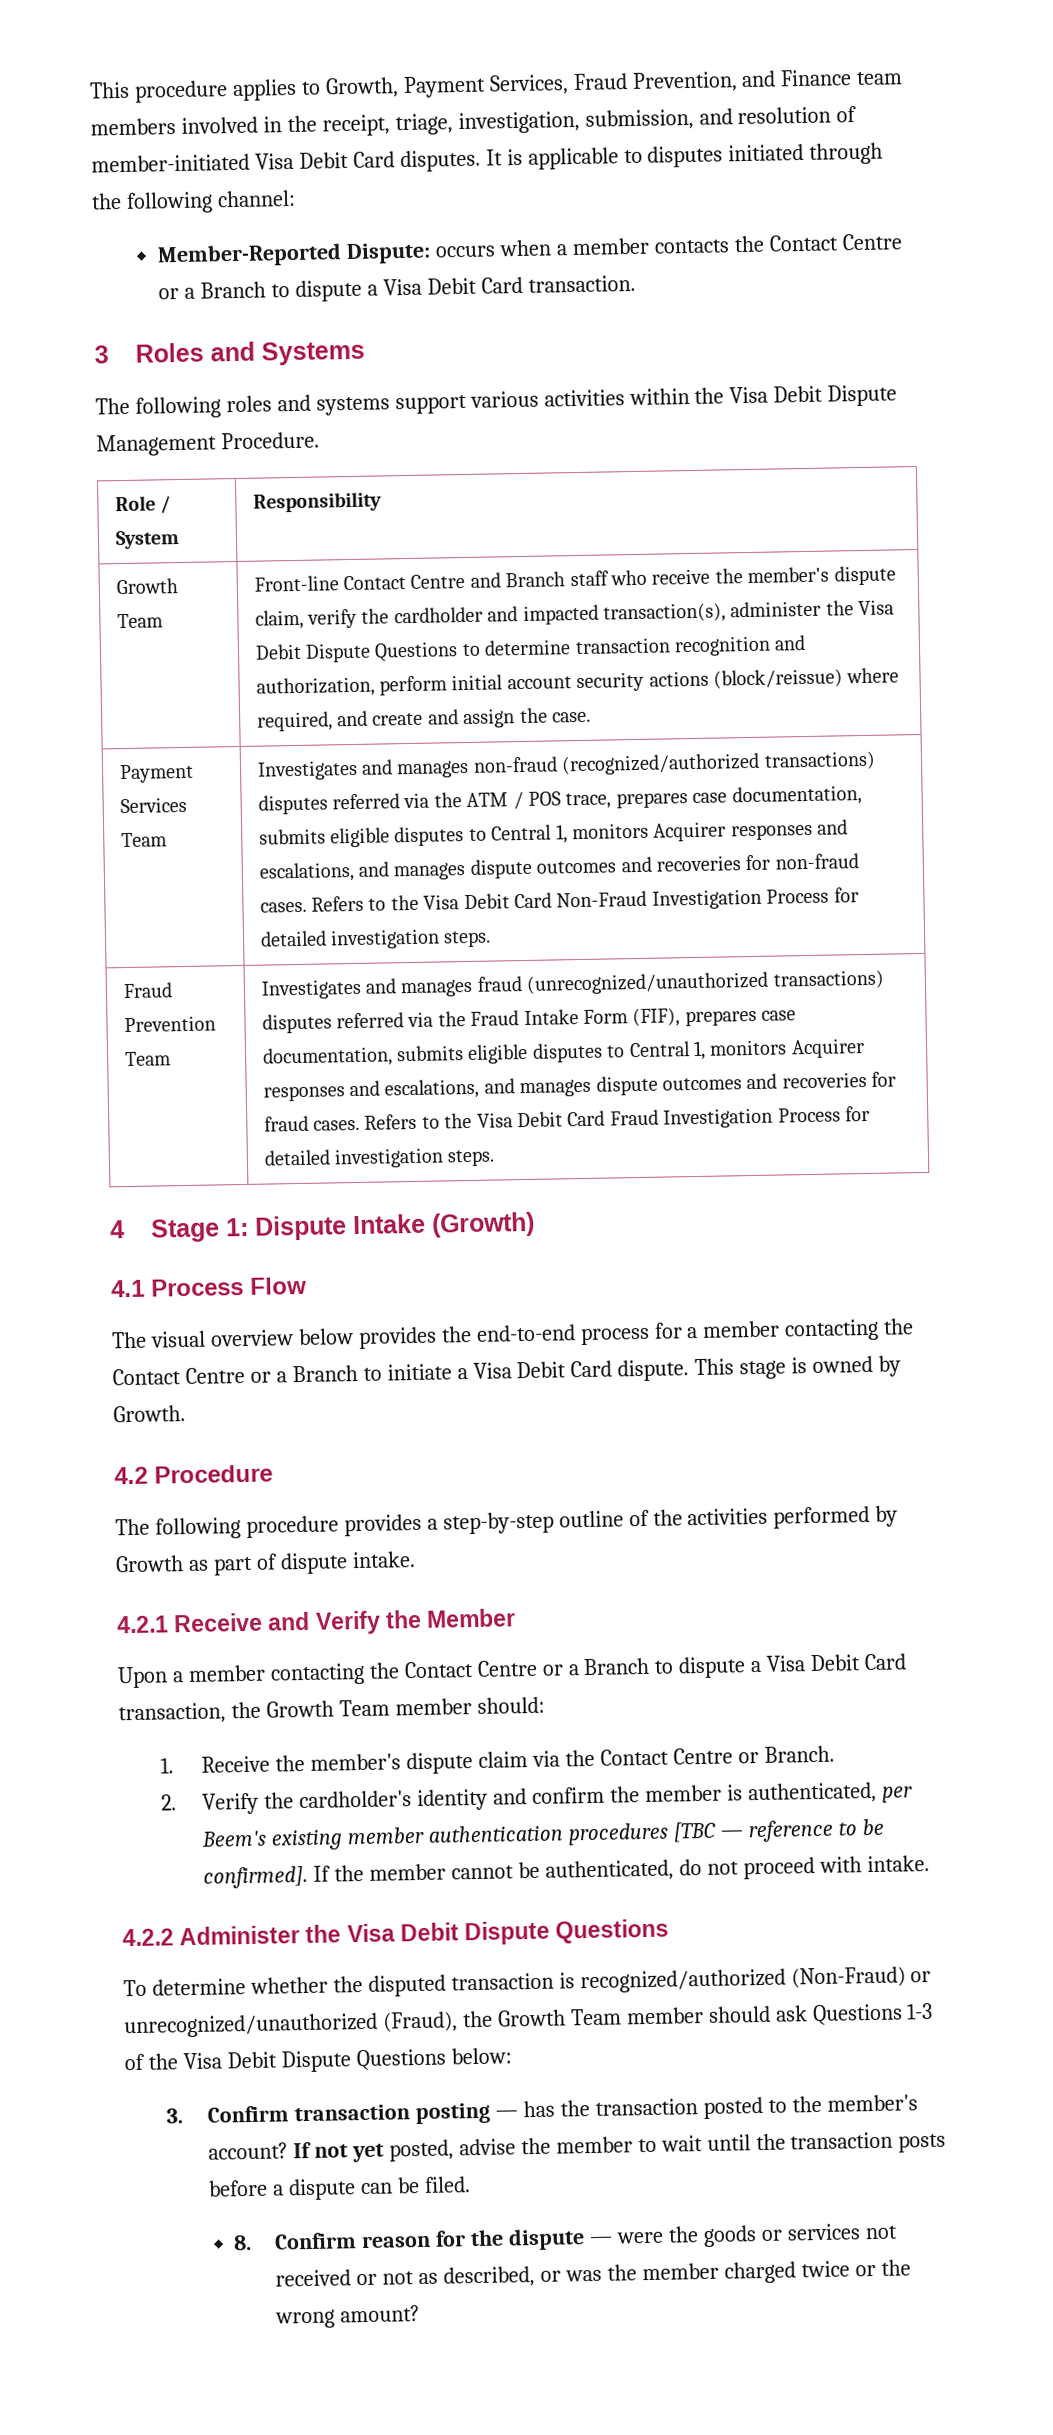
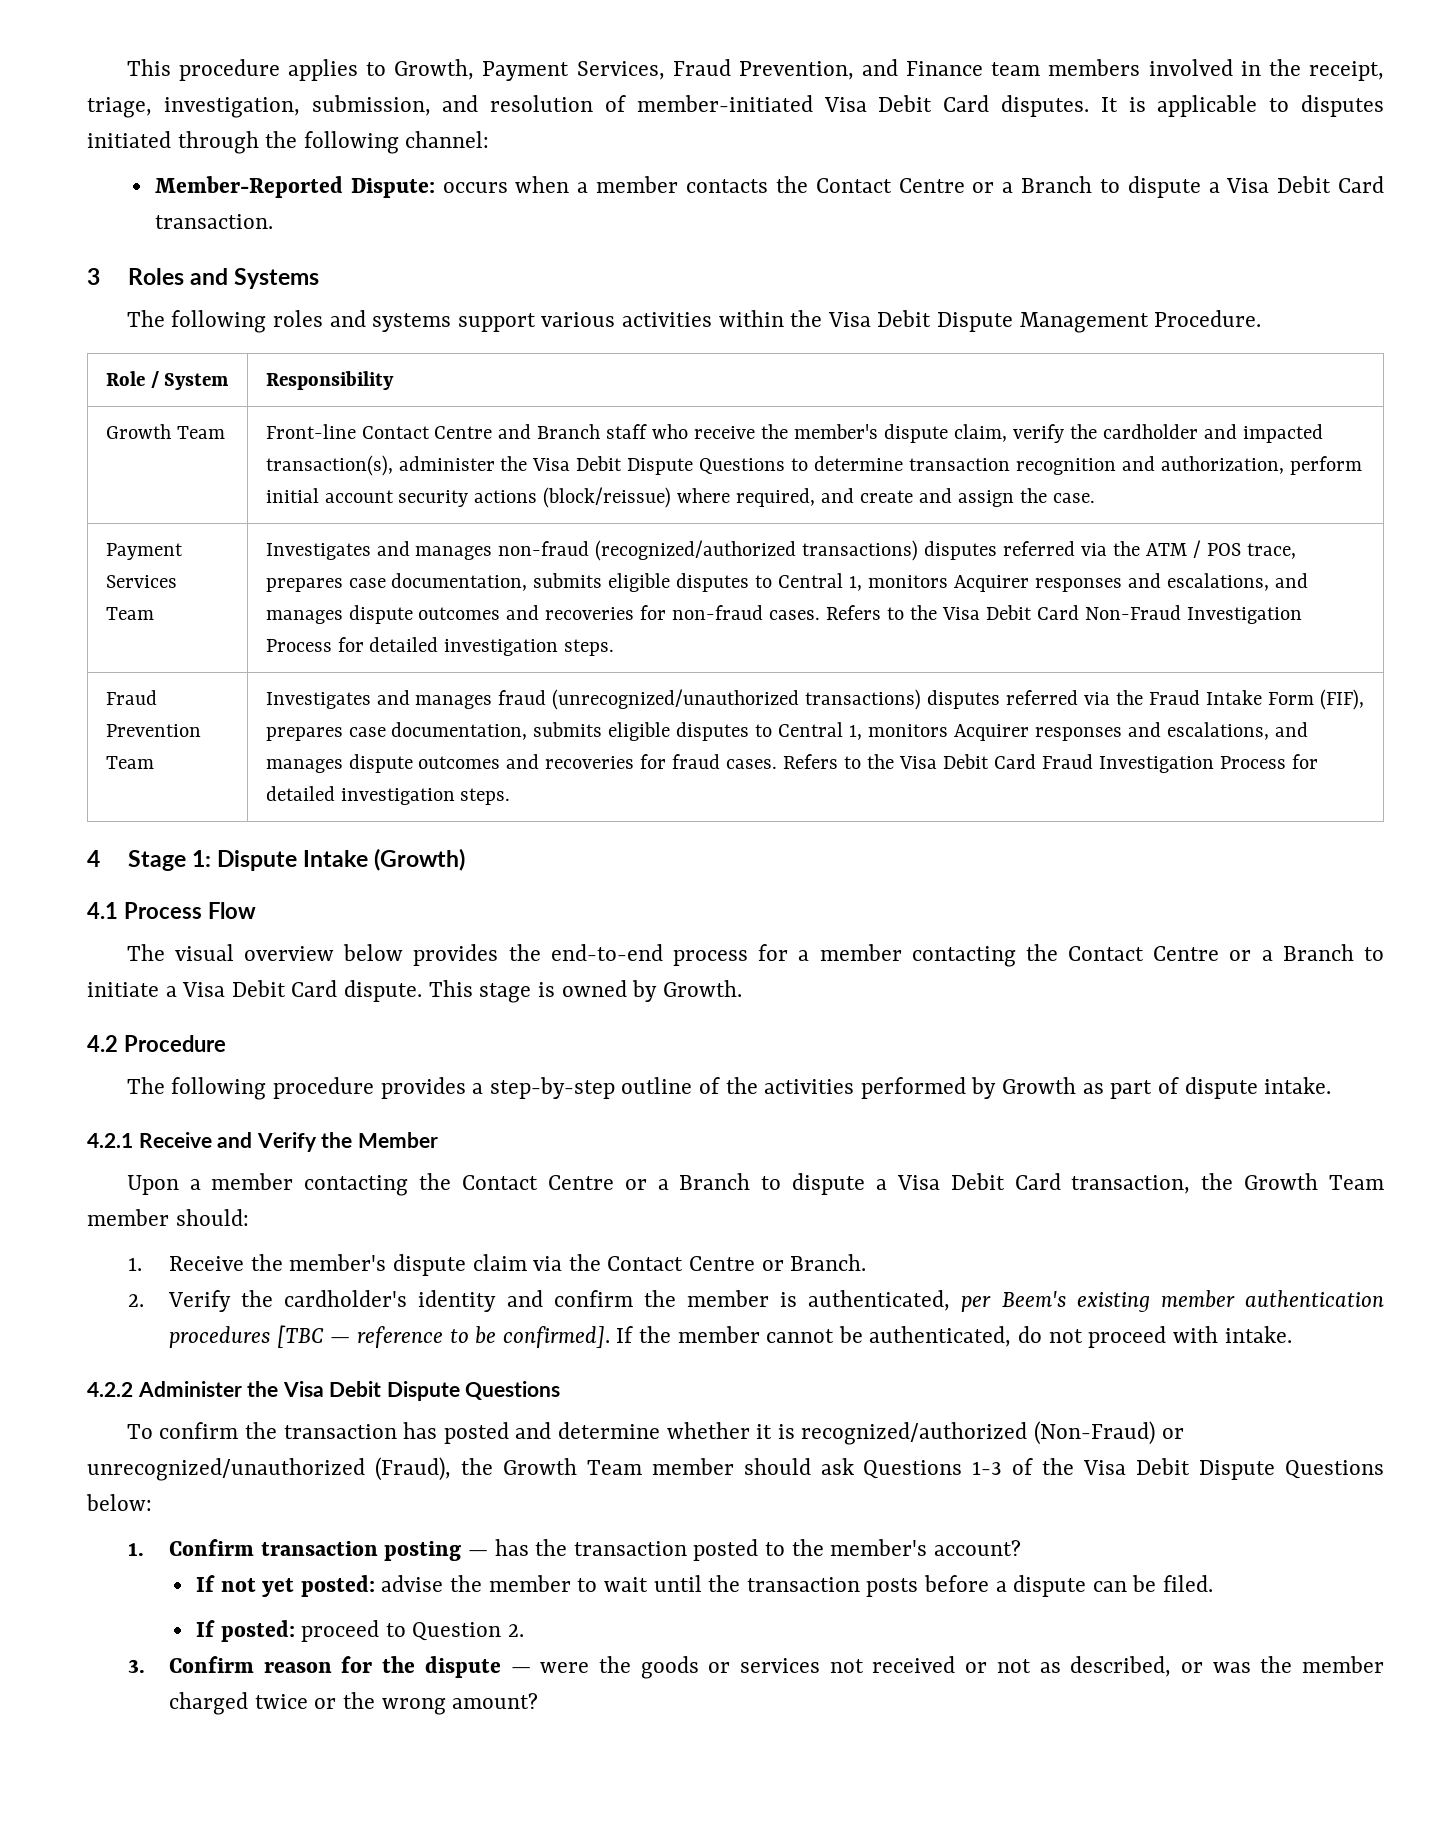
[151,1972,554,1997] determine whether the disputed transaction -> [159,1422,773,1444] confirm the transaction has posted and determine whether it
[166,2108,184,2124] 3. -> [128,1543,145,1556] 1.
(289, 2151) none -> (1021, 1548) //
[388,2139,454,2162] posted, -> [300,1575,375,1597] posted:
[233,2234,253,2251] 8. -> [196,1620,525,1642] [128,1659,146,1673] If posted: proceed to Question 2. // 3.

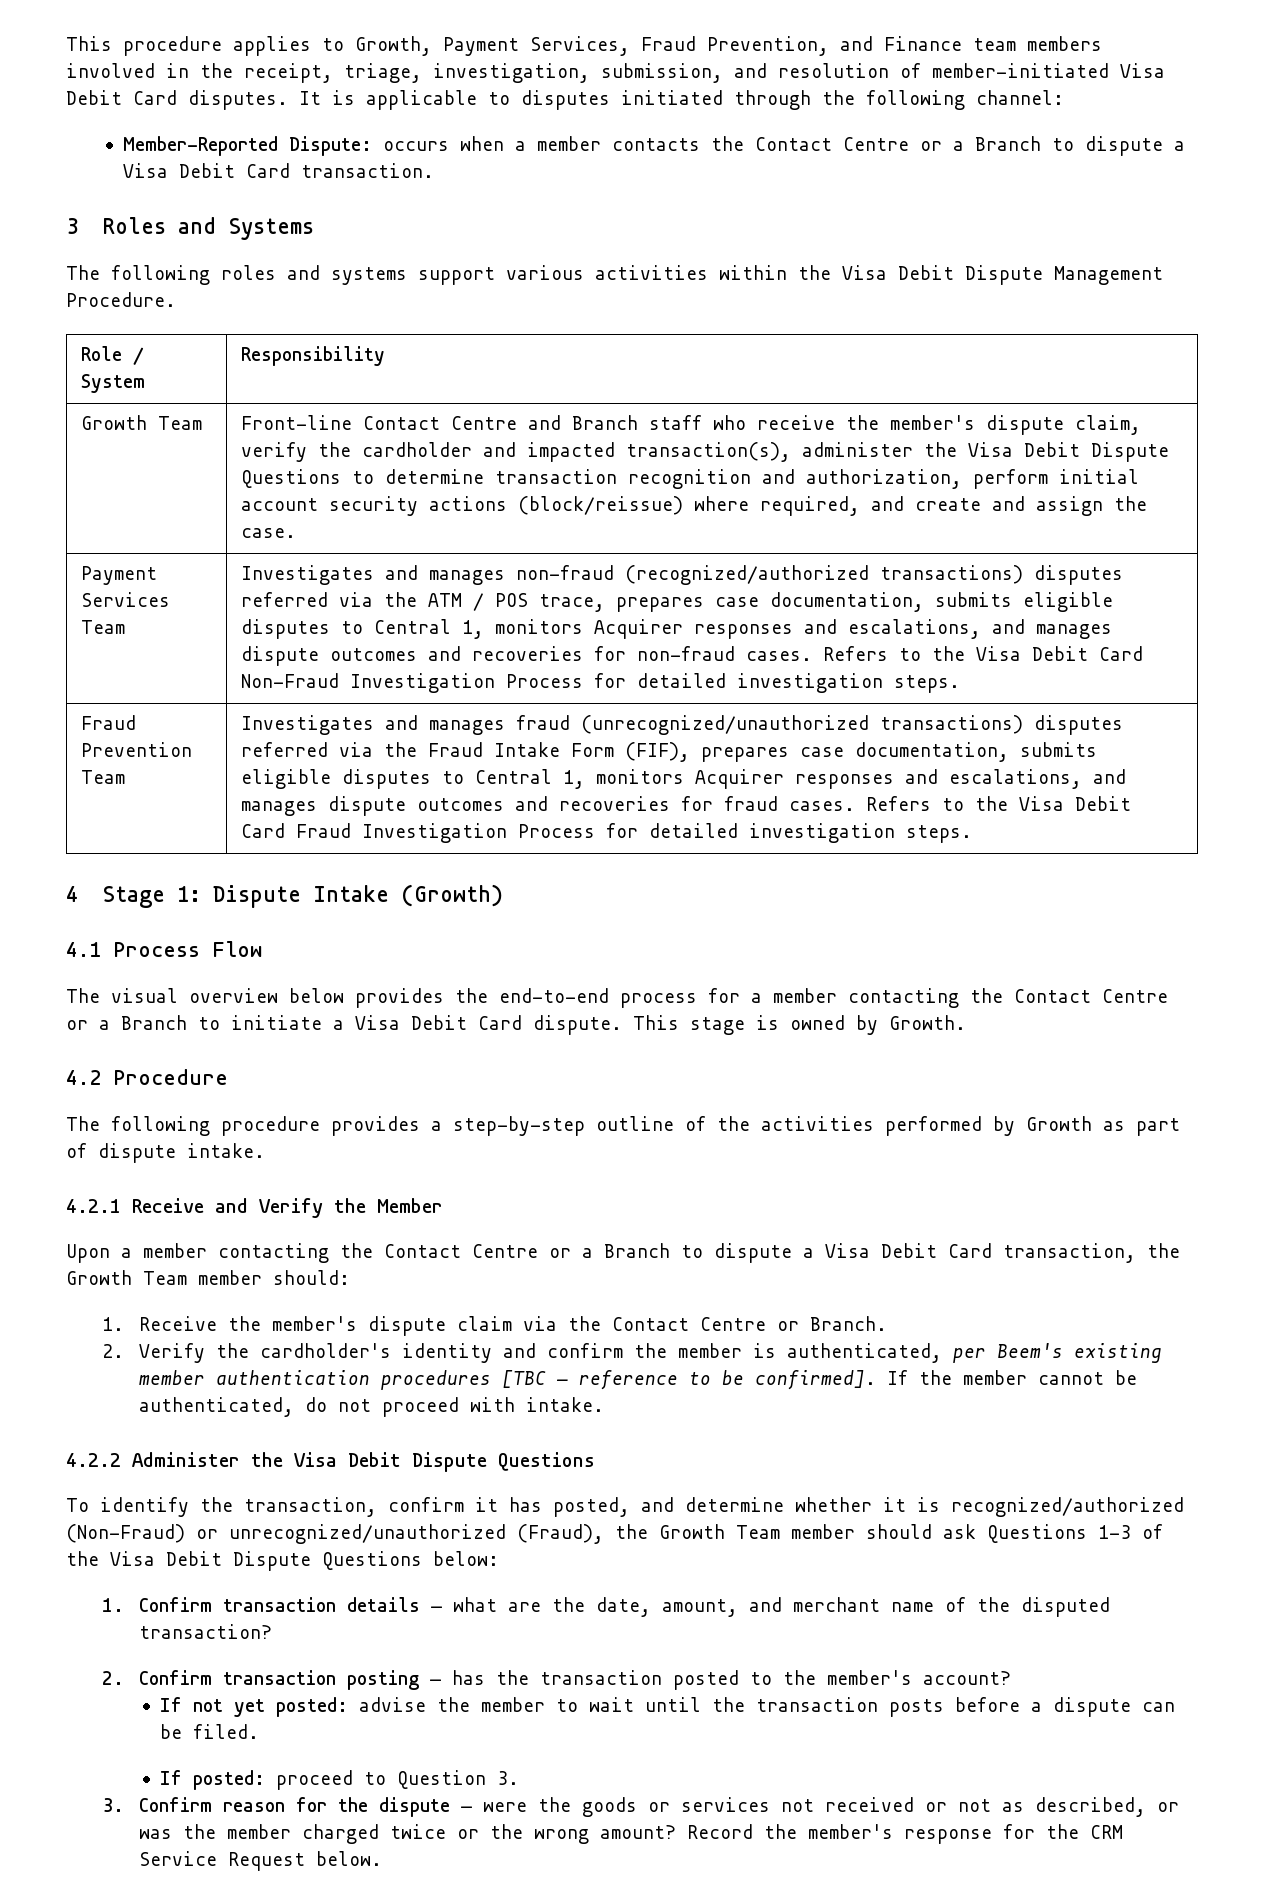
[159,1422,509,1444] confirm the transaction has posted -> [100,1497,630,1517] identify the transaction, confirm it has posted,
(378, 1548) none -> [346,1597,1110,1617] [138,1624,272,1639] [102,1670,336,1685] details — what are the date, amount, and merchant name of the disputed transaction? // 2. Confirm transaction
[508,1624,525,1637] 2. -> [496,1771,519,1785] 3.
(539, 1701) none -> [686,1824,1123,1844] [138,1851,382,1871] Record the member's response for the CRM Service Request below.

